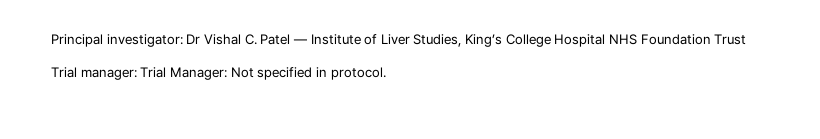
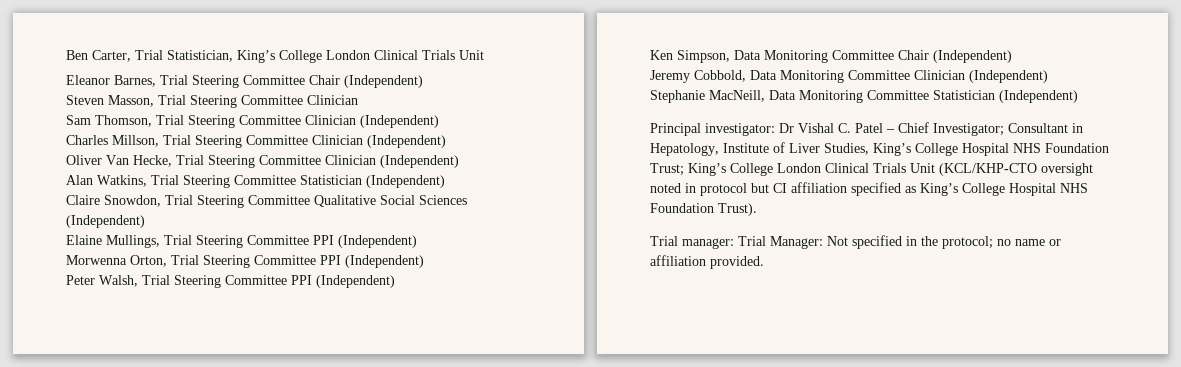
(51, 40) none -> [66,50,484,63] [66,75,423,88] [66,95,358,108] [66,115,439,128] [66,135,446,148] [66,155,459,168] [66,175,445,188] [66,195,467,208] [66,215,145,228] [66,235,417,248] [66,255,424,268] [66,275,395,288] [650,50,1012,63] [650,70,1048,83] [650,90,1078,103] Ben Carter, Trial Statistician, King’s College London Clinical Trials Unit // Eleanor Barnes, Trial Steering Committee Chair (Independent) // Steven Masson, Trial Steering Committee Clinician // Sam Thomson, Trial Steering Committee Clinician (Independent) // Charles Millson, Trial Steering Committee Clinician (Independent) // Oliver Van Hecke, Trial Steering Committee Clinician (Independent) // Alan Watkins, Trial Steering Committee Statistician (Independent) // Claire Snowdon, Trial Steering Committee Qualitative Social Sciences (Independent) // Elaine Mullings, Trial Steering Committee PPI (Independent) // Morwenna Orton, Trial Steering Committee PPI (Independent) // Peter Walsh, Trial Steering Committee PPI (Independent) // Ken Simpson, Data Monitoring Committee Chair (Independent) // Jeremy Cobbold, Data Monitoring Committee Clinician (Independent) // Stephanie MacNeill, Data Monitoring Committee Statistician (Independent) //
[292,39,308,44] — -> [886,122,1083,136] [650,143,719,156] – Chief Investigator; Consultant in Hepatology,
[714,34,747,45] Trust -> [650,163,1093,176] [650,182,1088,196] [650,203,757,216] Trust; King’s College London Clinical Trials Unit (KCL/KHP-CTO oversight noted in protocol but CI affiliation specified as King’s College Hospital NHS Foundation Trust).
[330,67,386,80] protocol. -> [921,236,1061,249] [650,255,764,269] the protocol; no name or affiliation provided.

